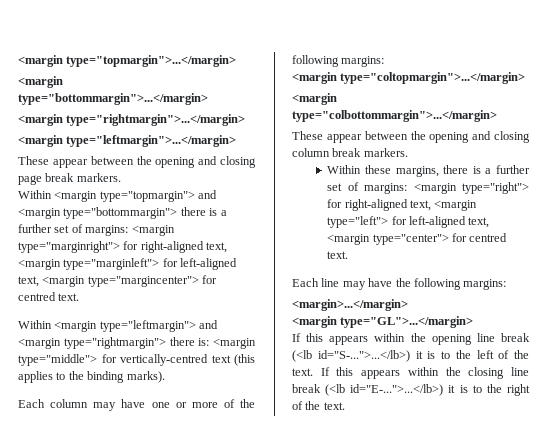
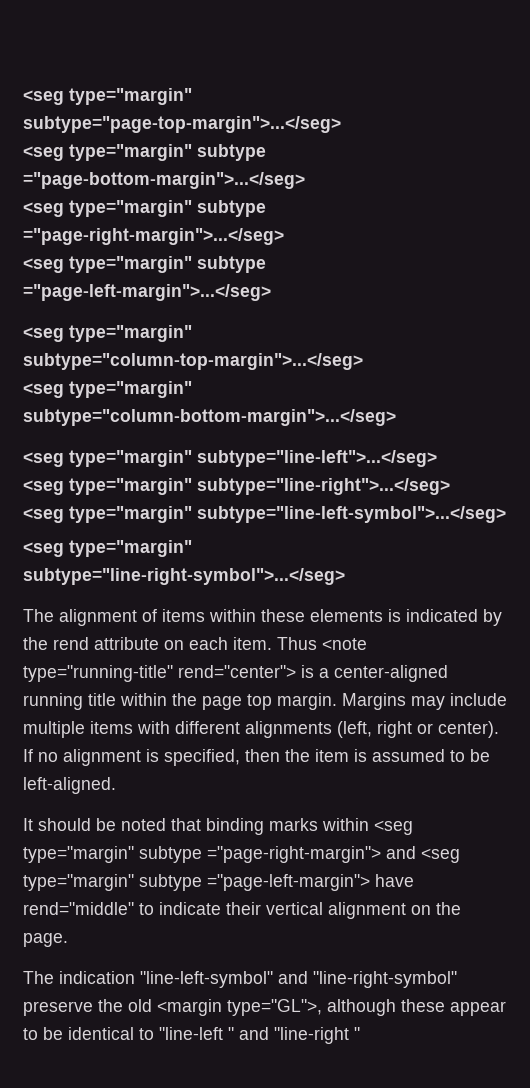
[18,55,237,67] [18,76,63,88] [18,93,208,105] [18,114,246,126] [18,135,237,147] [18,156,256,168] [18,173,121,185] [18,190,218,202] [18,207,227,219] [18,224,175,236] [18,241,228,253] [18,258,238,270] [18,275,218,287] [18,292,80,301] [18,320,219,332] [18,337,256,349] [18,354,255,366] [18,371,165,383] [18,399,255,411] [292,55,385,67] [292,72,526,84] [292,93,337,105] [292,110,497,122] [292,131,530,143] [292,148,408,157] [327,165,530,177] [327,182,529,194] [327,199,478,211] [327,216,490,228] [327,233,508,245] [327,251,349,259] [292,278,507,290] [292,299,408,311] [292,316,474,328] [292,333,530,345] [292,350,529,362] [292,367,529,379] [292,384,530,396] [292,401,345,410] <margin type="topmargin">...</margin> // <margin type="bottommargin">...</margin> // <margin type="rightmargin">...</margin> // <margin type="leftmargin">...</margin> // These appear between the opening and closing page break markers. // Within <margin type="topmargin"> and <margin type="bottommargin"> there is a further set of margins: <margin type="marginright"> for right-aligned text, <margin type="marginleft"> for left-aligned text, <margin type="margincenter"> for centred text. // Within <margin type="leftmargin"> and <margin type="rightmargin"> there is: <margin type="middle"> for vertically-centred text (this applies to the binding marks). // Each column may have one or more of the following margins: // <margin type="coltopmargin">...</margin> // <margin type="colbottommargin">...</margin> // These appear between the opening and closing column break markers. // Within these margins, there is a further set of margins: <margin type="right"> for right-aligned text, <margin type="left"> for left-aligned text, <margin type="center"> for centred text. // Each line may have the following margins: // <margin>...</margin> // <margin type="GL">...</margin> // If this appears within the opening line break (<lb id="S-...">...</lb>) it is to the left of the text. If this appears within the closing line break (<lb id="E-...">...</lb>) it is to the right of the text. -> [23,88,192,105] [23,116,341,133] [23,144,266,161] [23,172,305,189] [23,200,266,217] [23,228,284,245] [23,256,266,273] [23,284,271,301] [23,325,192,342] [23,353,363,370] [23,381,192,398] [23,409,396,426] [23,450,437,467] [23,478,450,495] [23,506,506,523] [23,540,192,557] [23,568,345,585] [23,609,502,626] [23,637,367,650] [23,665,448,682] [23,693,507,710] [23,721,499,738] [23,749,490,766] [23,777,116,794] [23,818,413,835] [23,846,460,863] [23,874,414,891] [23,902,461,919] [23,933,68,947] [23,971,457,988] [23,999,506,1016] [23,1027,360,1044] <seg type="margin" subtype="page-top-margin">...</seg> // <seg type="margin" subtype ="page-bottom-margin">...</seg> // <seg type="margin" subtype ="page-right-margin">...</seg> // <seg type="margin" subtype ="page-left-margin">...</seg> // <seg type="margin" subtype="column-top-margin">...</seg> // <seg type="margin" subtype="column-bottom-margin">...</seg> // <seg type="margin" subtype="line-left">...</seg> // <seg type="margin" subtype="line-right">...</seg> // <seg type="margin" subtype="line-left-symbol">...</seg> // <seg type="margin" subtype="line-right-symbol">...</seg> // The alignment of items within these elements is indicated by the rend attribute on each item. Thus <note type="running-title" rend="center"> is a center-aligned running title within the page top margin. Margins may include multiple items with different alignments (left, right or center). If no alignment is specified, then the item is assumed to be left-aligned. // It should be noted that binding marks within <seg type="margin" subtype ="page-right-margin"> and <seg type="margin" subtype ="page-left-margin"> have rend="middle" to indicate their vertical alignment on the page. // The indication "line-left-symbol" and "line-right-symbol" preserve the old <margin type="GL">, although these appear to be identical to "line-left " and "line-right "

